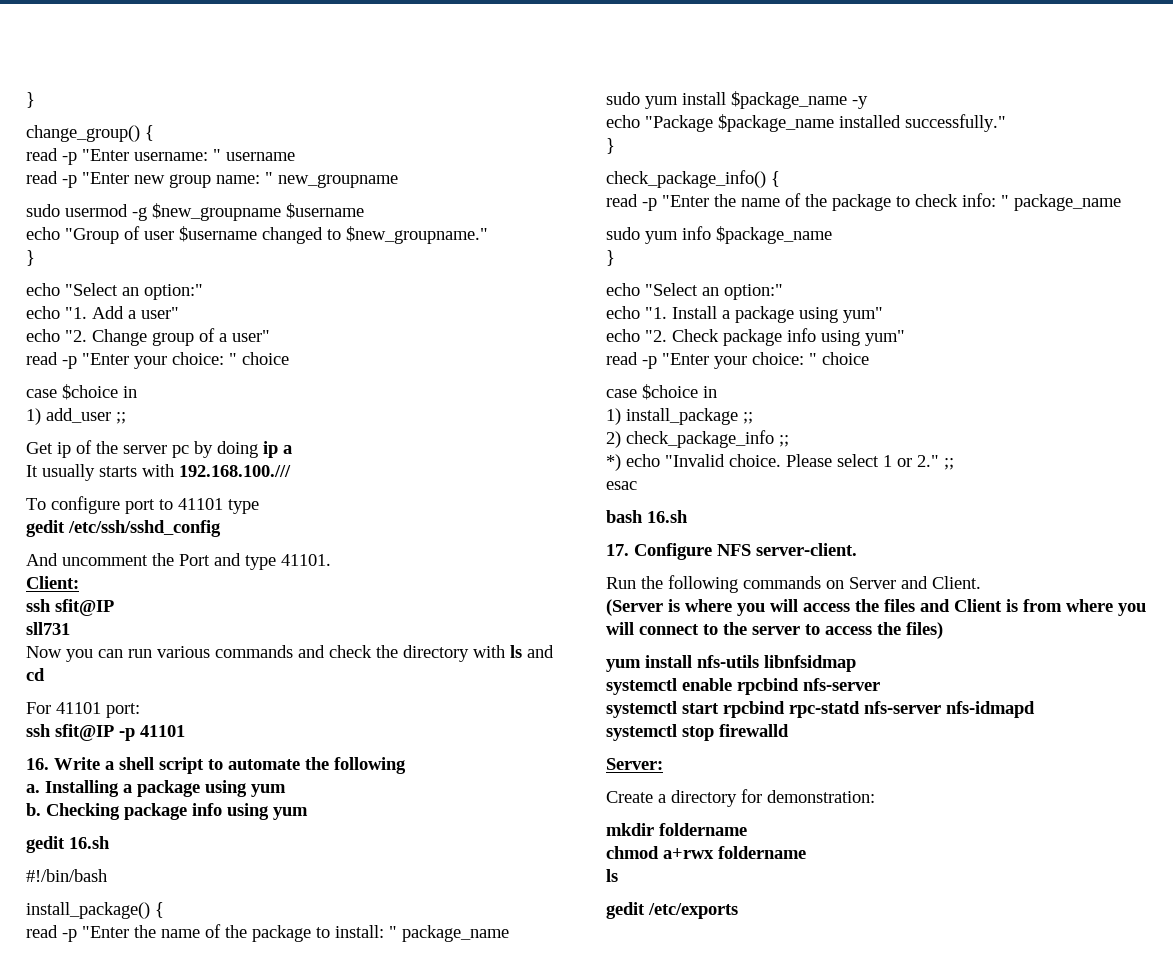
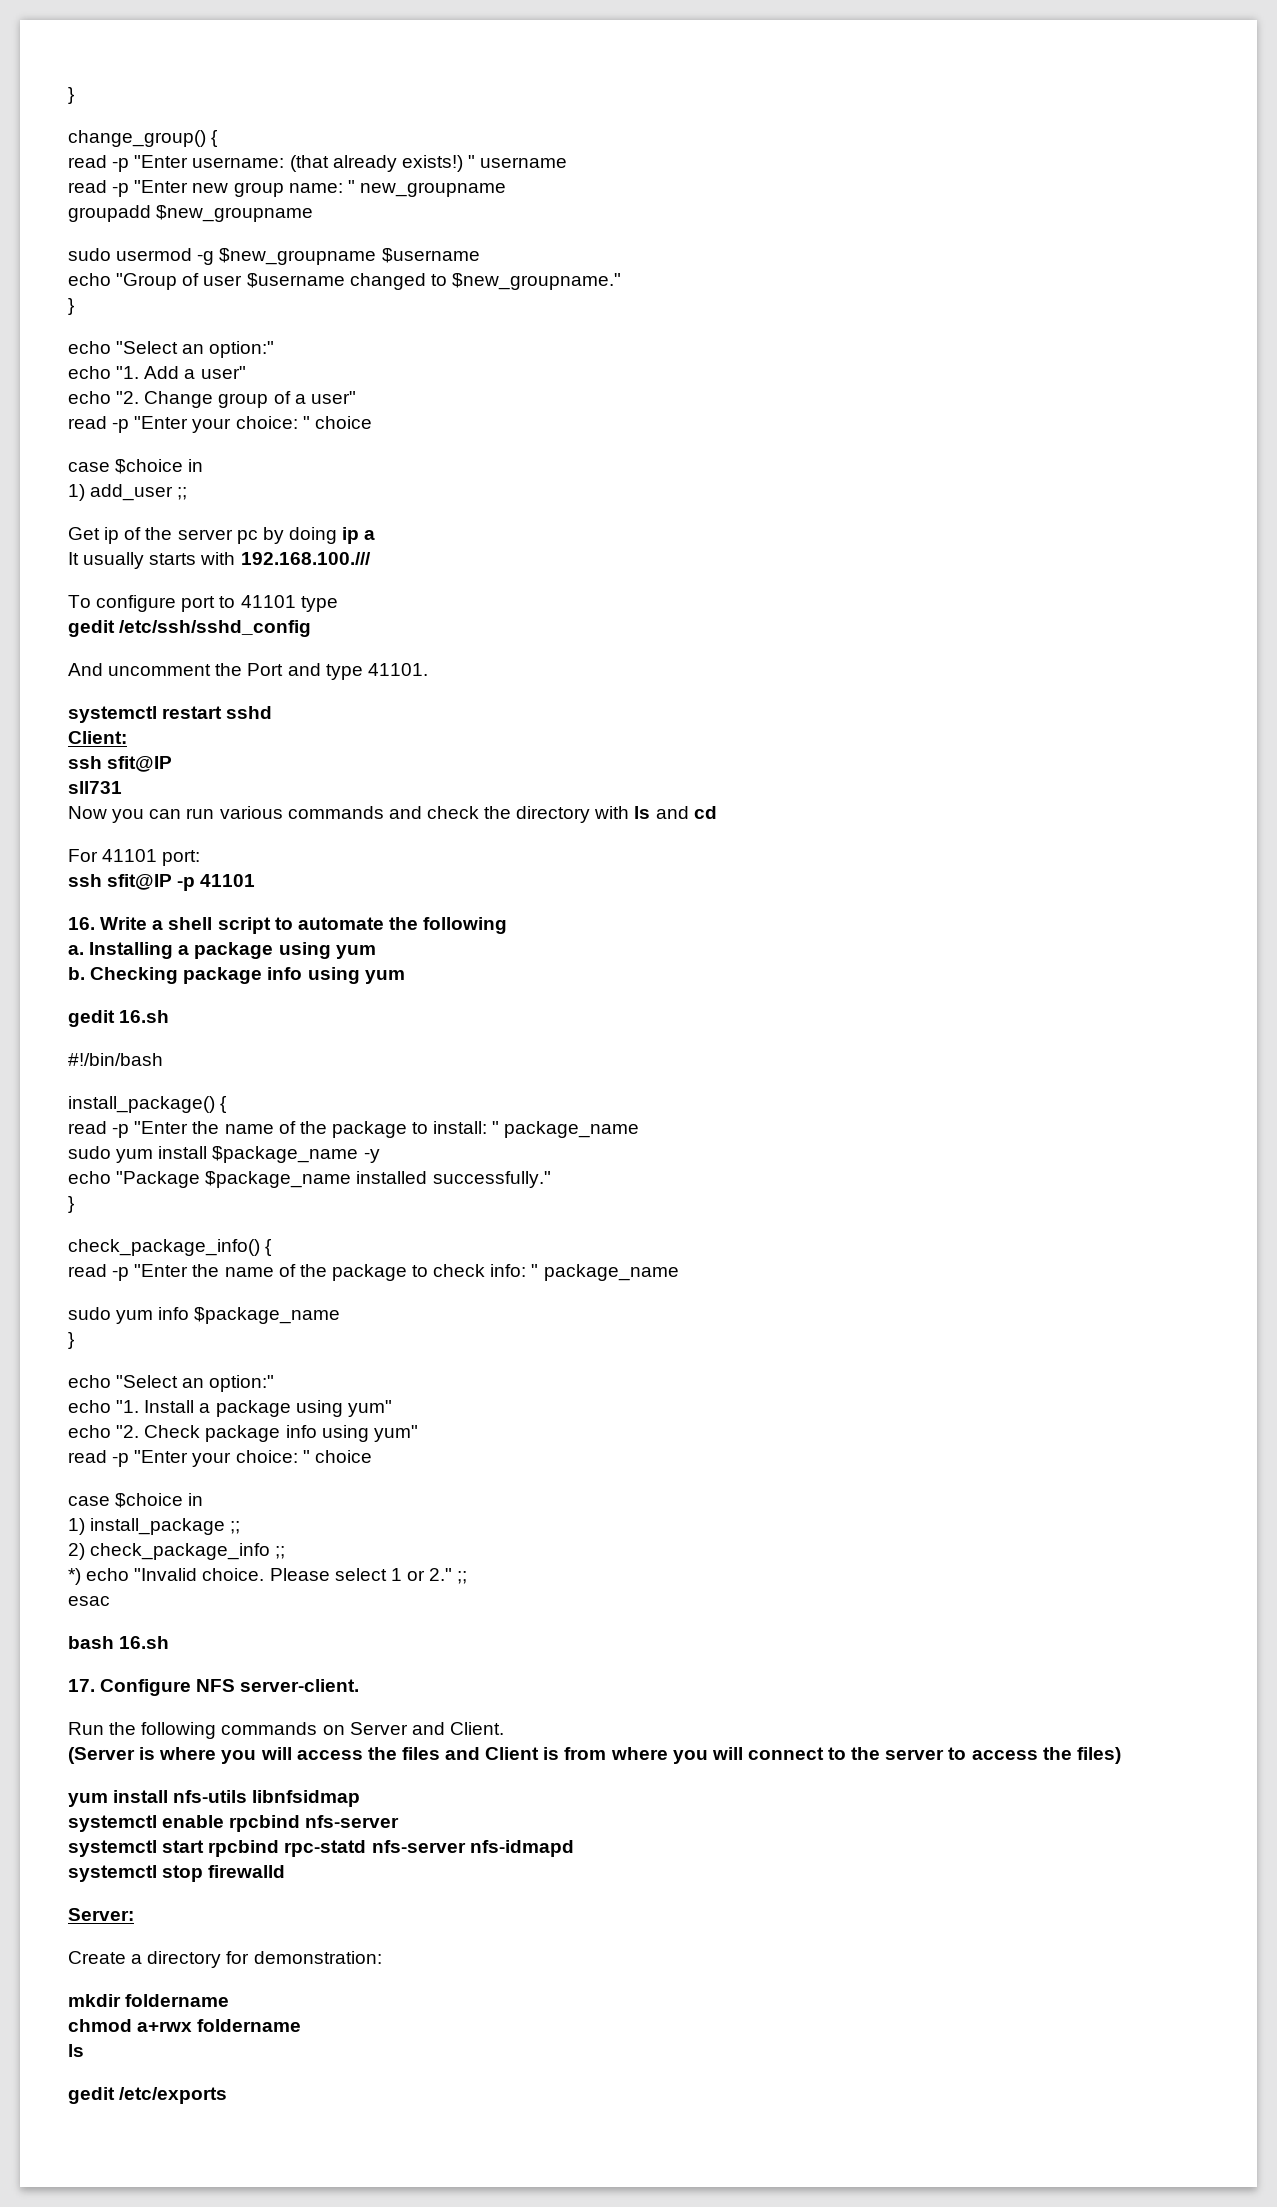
(208, 156) none -> [289,155,463,172] (that already exists!)
(398, 181) none -> [68,205,314,222] // groupadd $new_groupname
(331, 560) none -> [68,706,273,723] // systemctl restart sshd

